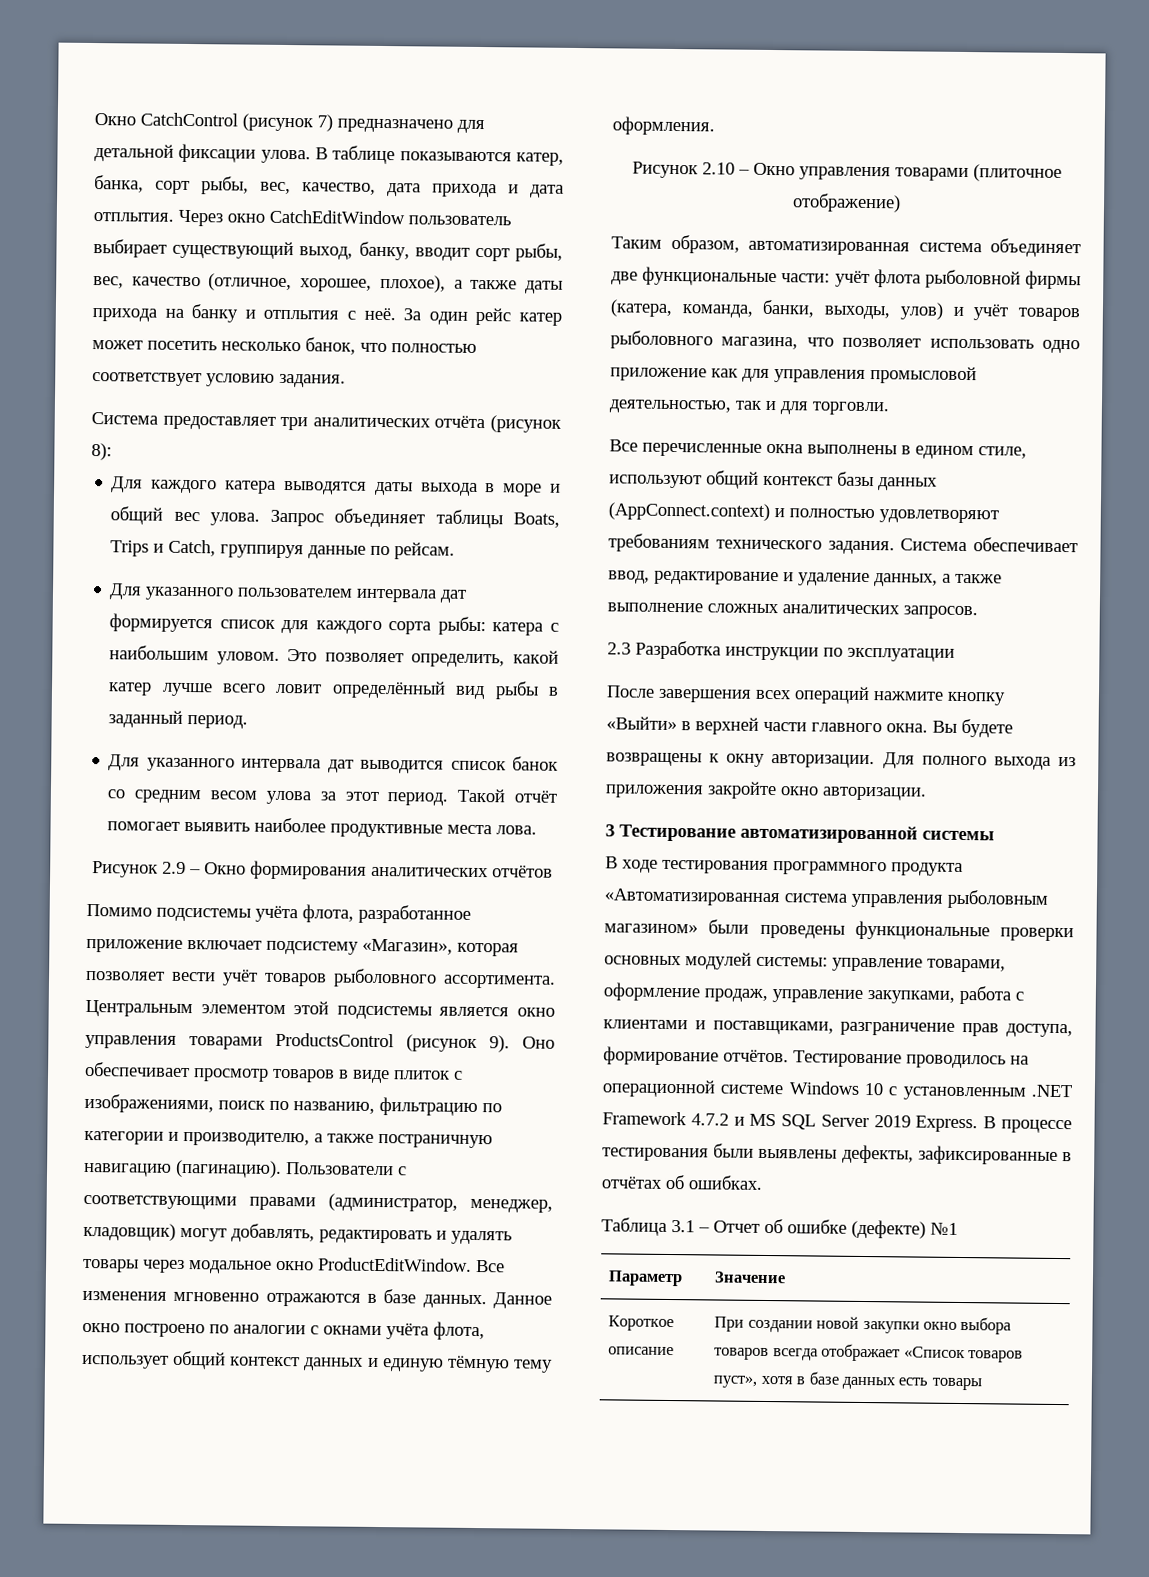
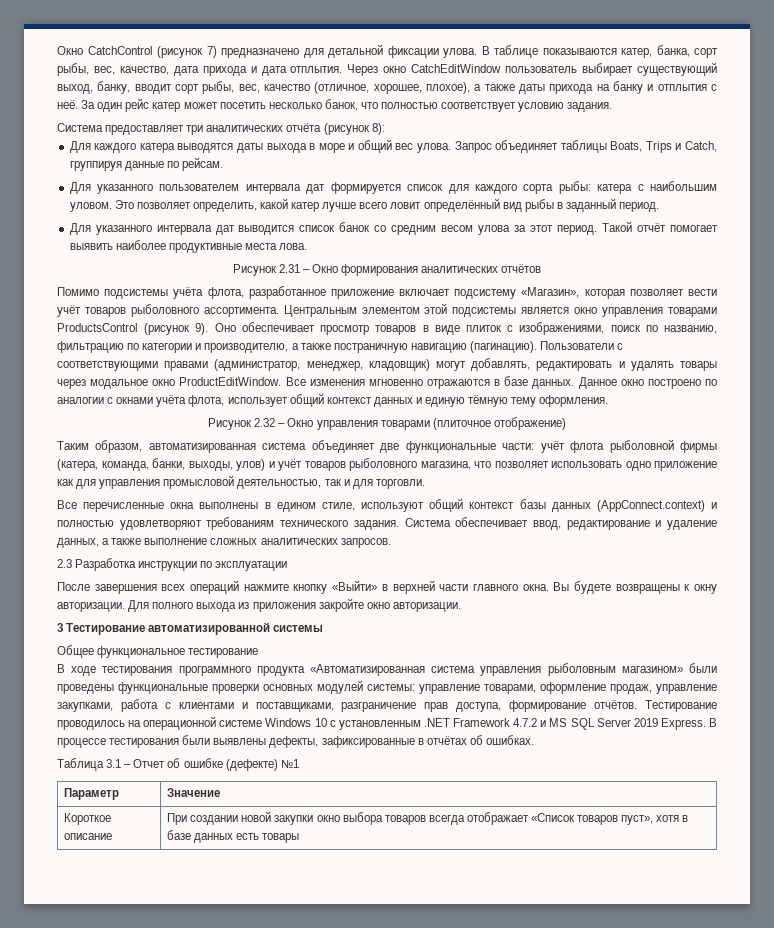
[161,861,186,874] 2.9 -> [278,264,300,273] 2.31
[702,162,735,175] 2.10 -> [254,418,276,427] 2.32
(994, 835) none -> [57,645,259,658] // Общее функциональное тестирование

